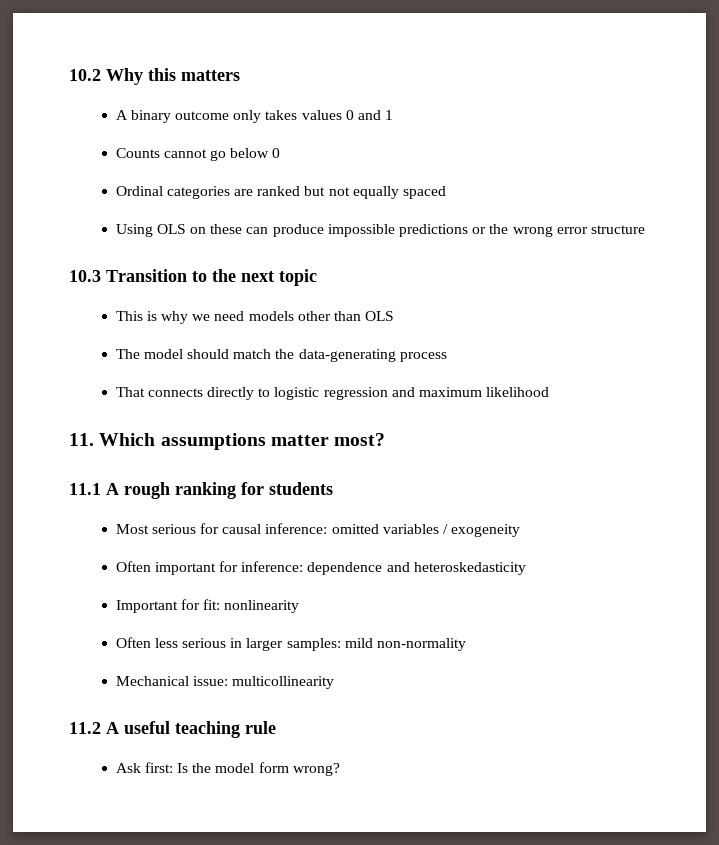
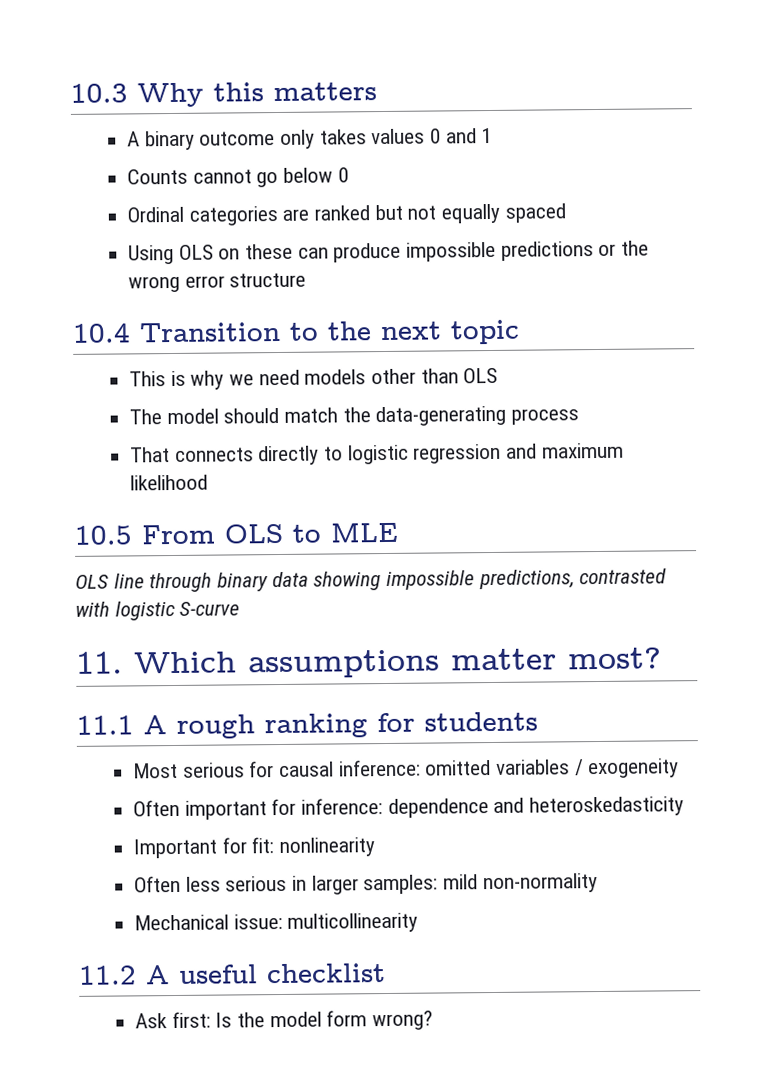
[69,69,101,81] 10.2 -> [70,83,128,103] 10.3
[69,270,101,282] 10.3 -> [72,323,131,343] 10.4
(550, 392) none -> [74,522,398,545] [75,568,668,593] [75,600,241,621] // 10.5 From OLS to MLE // OLS line through binary data showing impossible predictions, contrasted with logistic S-curve
[175,721,276,738] teaching rule -> [266,963,386,984] checklist

